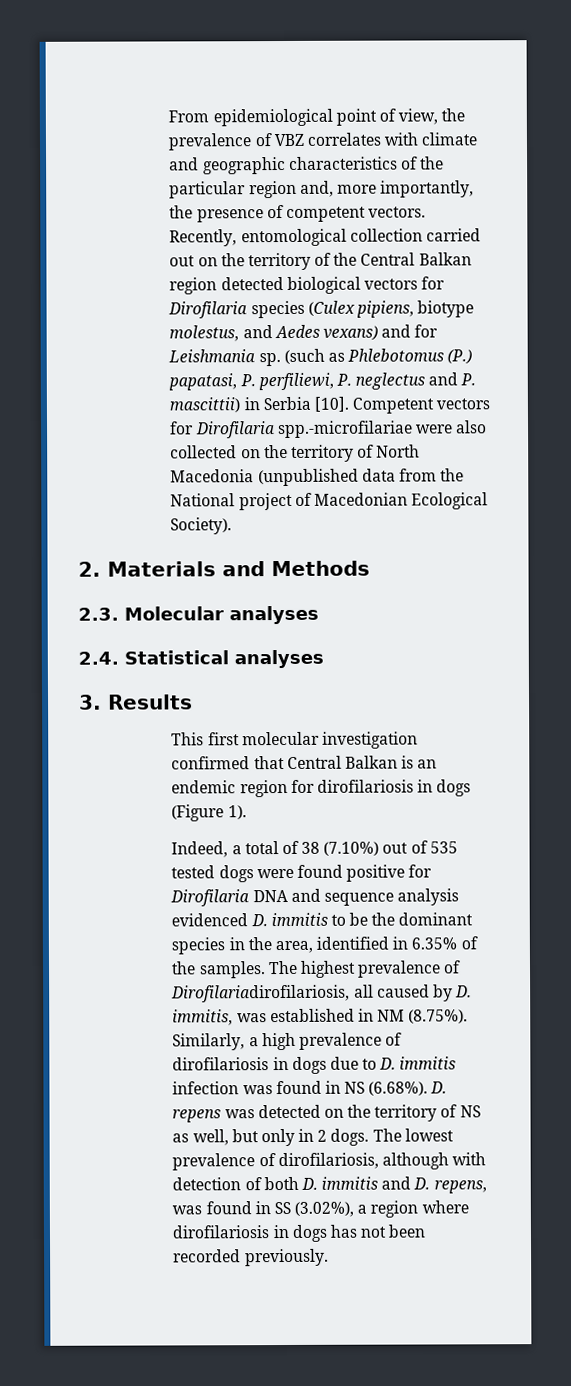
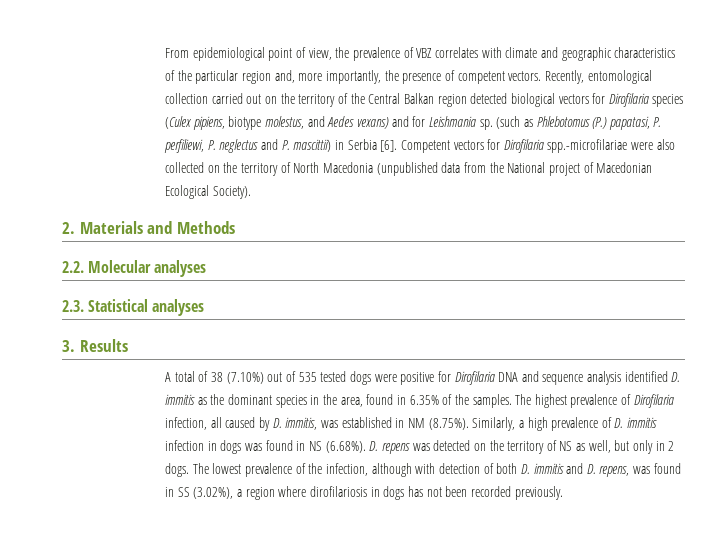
[313,396,349,412] [10]. -> [380,140,398,152] [6].
[78,607,119,621] 2.3. -> [62,261,84,273] 2.2.
[78,651,119,665] 2.4. -> [62,300,84,312] 2.3.
[171,731,418,749] [171,755,438,770] [171,779,472,798] [171,804,247,822] [171,841,242,858] This first molecular investigation confirmed that Central Balkan is an endemic region for dirofilariosis in dogs (Figure 1). // Indeed, a -> [165,372,172,382] A
[296,864,343,878] found -> (397, 378) none
[171,912,369,927] evidenced D. immitis to be -> [624,371,681,382] [165,394,207,405] identified D. immitis as
[316,936,390,950] identified -> [366,394,394,405] found
[171,984,351,1003] Dirofilariadirofilariosis, -> [633,394,674,408] [165,417,208,430] Dirofilaria infection,
[172,1056,378,1074] dirofilariosis in dogs due to -> (612, 422) none
(240, 1088) none -> [207,440,242,454] in dogs
[277,1152,379,1170] dirofilariosis, -> [308,463,369,476] the infection,

